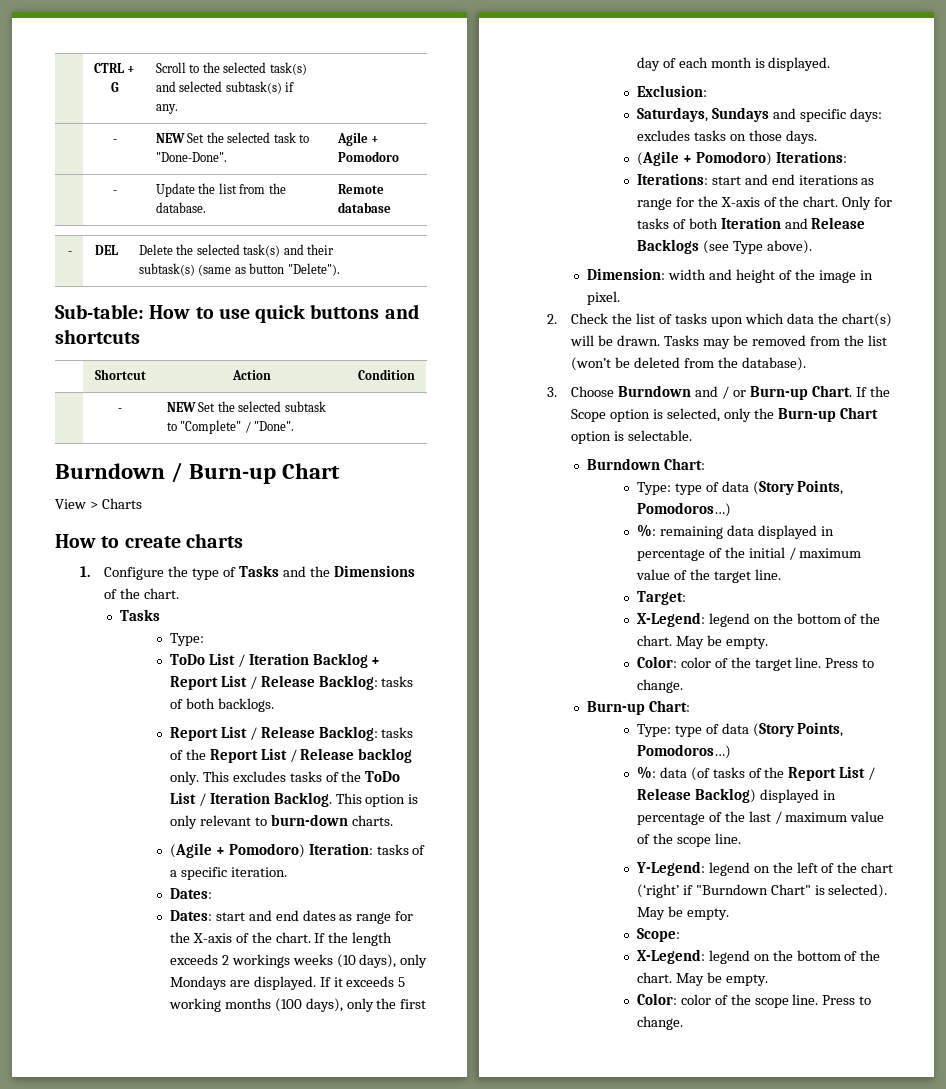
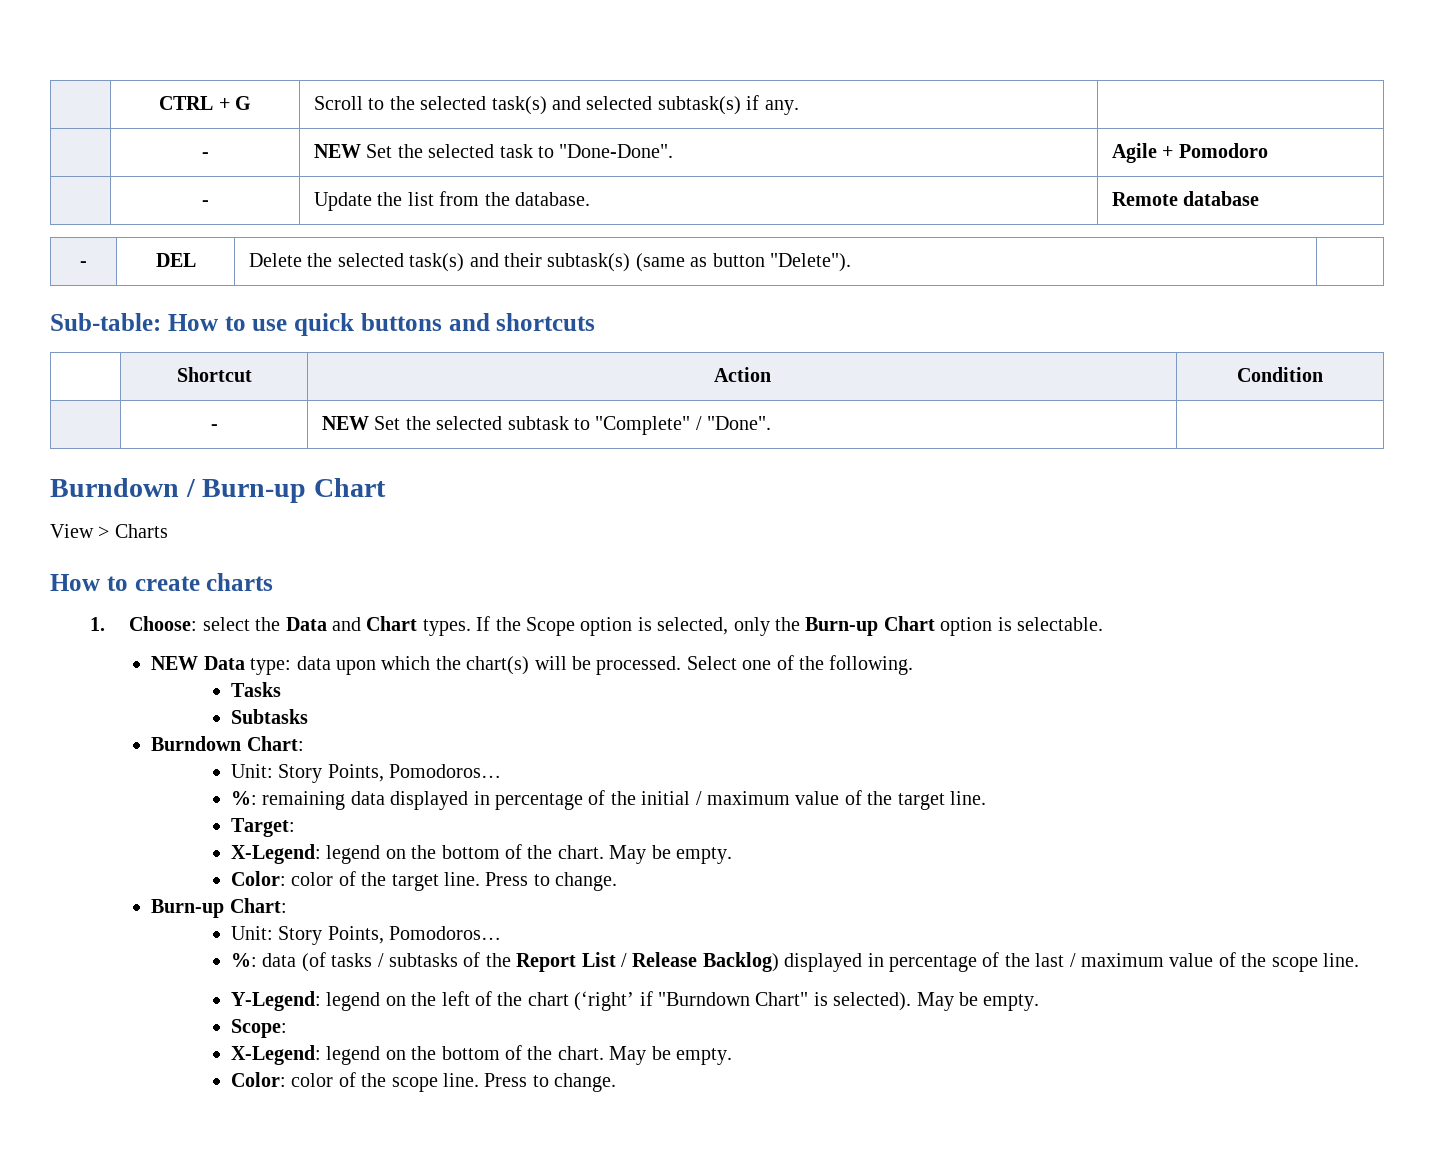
[104,565,415,580] [104,588,180,599] [120,609,161,621] [169,633,204,646] [169,653,381,668] [169,675,414,690] [169,698,274,712] [169,726,414,741] [169,748,413,763] [169,771,401,785] [169,792,419,807] [169,814,393,829] [169,843,426,858] [169,867,287,880] [169,888,212,899] [169,910,414,924] [169,932,393,946] [169,954,428,968] [169,976,406,990] [168,998,427,1012] [636,57,831,71] [636,85,707,97] [636,107,882,122] [636,130,817,144] [636,151,847,166] [636,173,875,185] [636,196,893,210] [636,217,866,229] [636,239,812,254] [587,268,873,283] [587,291,621,305] [546,313,892,327] [570,335,887,349] [571,357,807,371] [546,385,852,400] Configure the type of Tasks and the Dimensions of the chart. // Tasks // Type: // ToDo List / Iteration Backlog + Report List / Release Backlog: tasks of both backlogs. // Report List / Release Backlog: tasks of the Report List / Release backlog only. This excludes tasks of the ToDo List / Iteration Backlog. This option is only relevant to burn-down charts. // (Agile + Pomodoro) Iteration: tasks of a specific iteration. // Dates: // Dates: start and end dates as range for the X-axis of the chart. If the length exceeds 2 workings weeks (10 days), only Mondays are displayed. If it exceeds 5 working months (100 days), only the first day of each month is displayed. // Exclusion: // Saturdays, Sundays and specific days: excludes tasks on those days. // (Agile + Pomodoro) Iterations: // Iterations: start and end iterations as range for the X-axis of the chart. Only for tasks of both Iteration and Release Backlogs (see Type above). // Dimension: width and height of the image in pixel. // 2. Check the list of tasks upon which data the chart(s) will be drawn. Tasks may be removed from the list (won’t be deleted from the database). // 3. Choose Burndown and / or Burn-up Chart. -> [129,616,471,636] Choose: select the Data and Chart types.
[587,458,706,470] [636,480,844,495] [636,502,731,517] Burndown Chart: // Type: type of data (Story Points, Pomodoros…) -> [151,655,914,675] [230,682,281,697] [230,709,308,724] [151,736,304,751] [230,764,502,783] NEW Data type: data upon which the chart(s) will be processed. Select one of the following. // Tasks // Subtasks // Burndown Chart: // Unit: Story Points, Pomodoros…
[636,722,844,737] [636,744,731,759] Type: type of data (Story Points, Pomodoros…) -> [230,926,502,945] Unit: Story Points, Pomodoros…
(745, 772) none -> [377,953,458,967] / subtasks

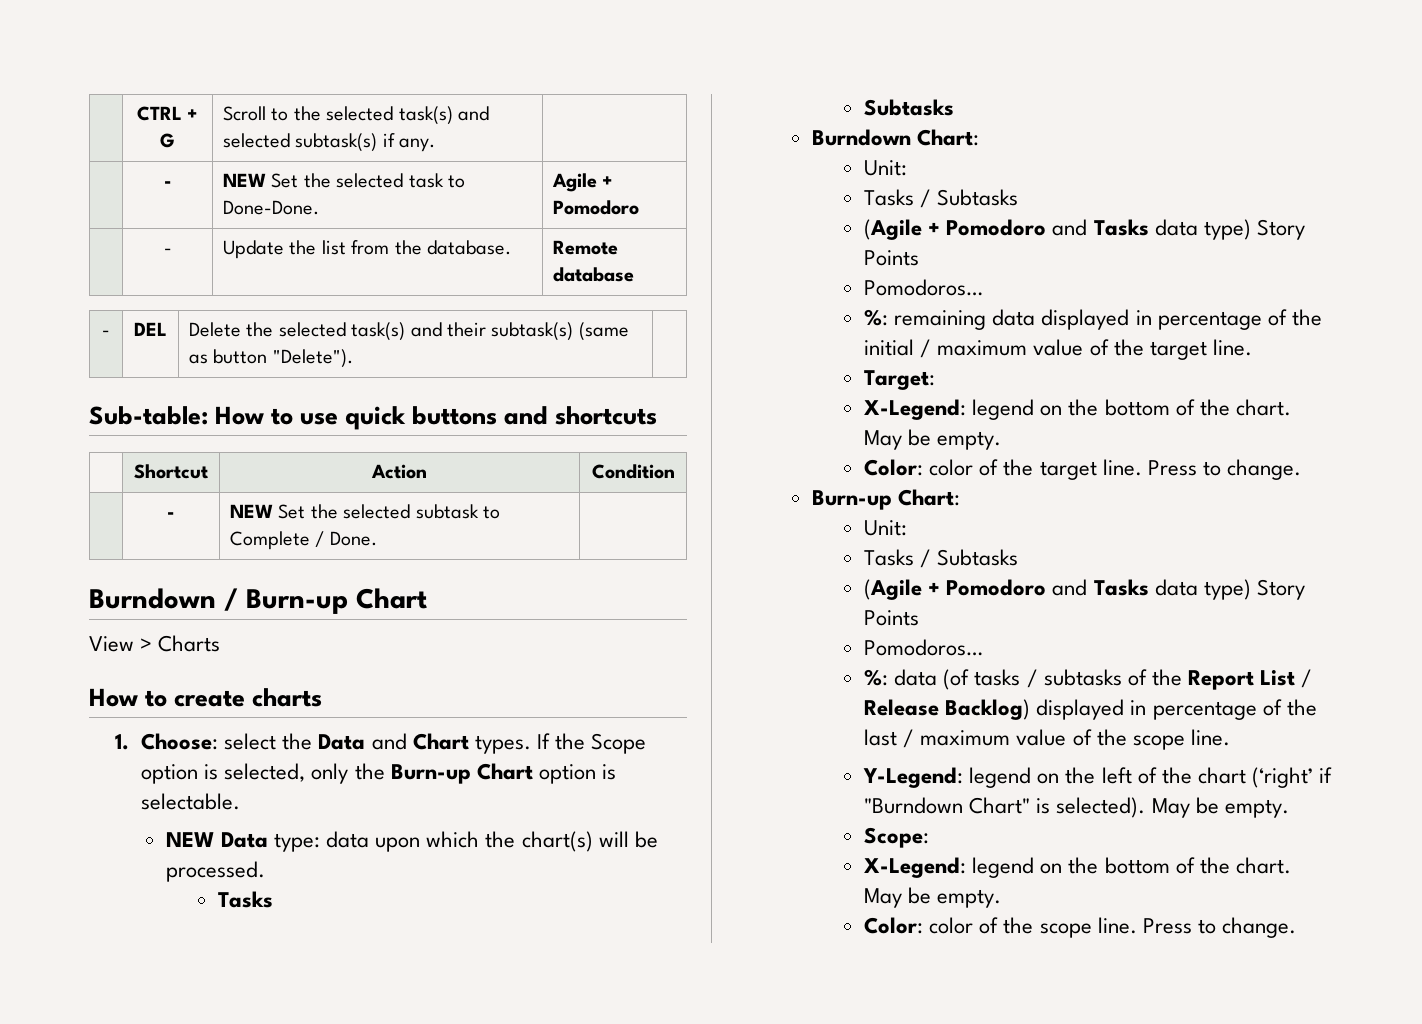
[559,144,674,158] "Done-Done". -> [223,200,320,215] Done-Done.
[595,416,772,435] "Complete" / "Done". -> [230,531,377,550] Complete / Done.
[686,655,914,675] Select one of the following. -> (266, 871) none
[278,764,384,783] Story Points, -> [864,189,1019,208] [864,219,1305,240] [864,250,920,266] // Tasks / Subtasks // (Agile + Pomodoro and Tasks data type) Story Points //
[278,926,384,945] Story Points, -> [864,549,1019,568] [864,579,1305,600] [864,610,920,626] // Tasks / Subtasks // (Agile + Pomodoro and Tasks data type) Story Points //

